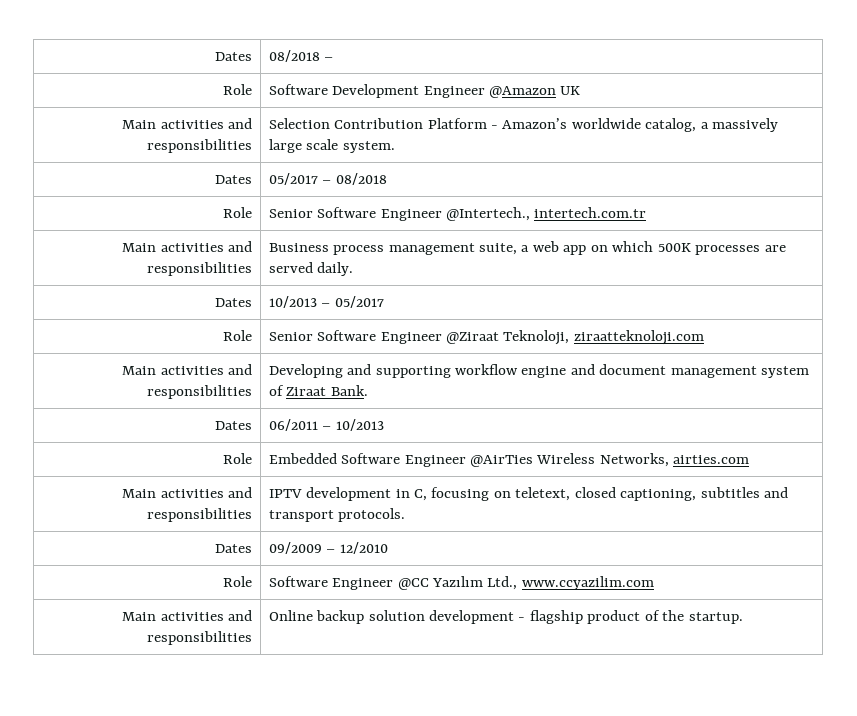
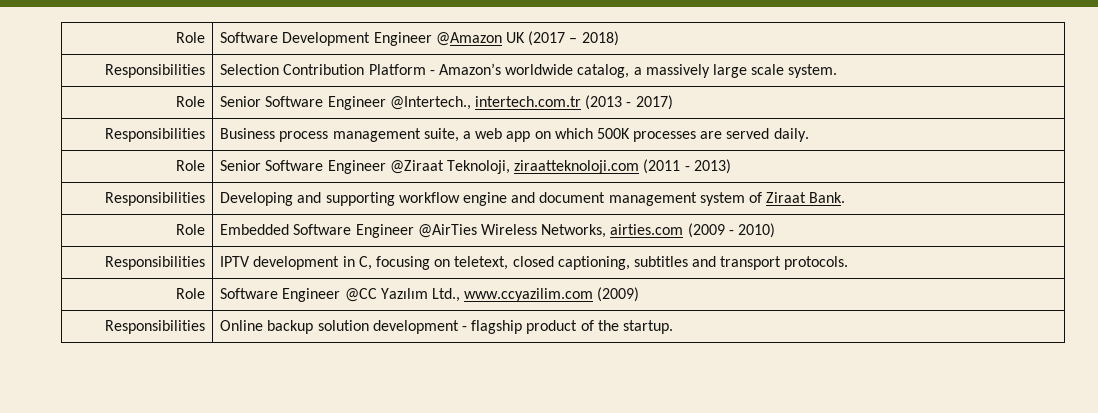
[215,52,253,61] [268,50,334,62] Dates | 08/2018 – // -> (175, 37) none
[122,118,253,129] [147,139,253,153] // Main activities and responsibilities -> [528,31,619,46] [104,64,205,78] (2017 – 2018) // Responsibilities
[215,175,253,184] [268,173,387,185] // Dates | 05/2017 – 08/2018 -> (838, 71) none
[122,241,253,252] [147,262,253,276] // Main activities and responsibilities -> [585,95,673,110] [104,128,205,142] (2013 - 2017) // Responsibilities
[215,298,253,307] [268,296,384,308] // Dates | 10/2013 – 05/2017 -> (809, 135) none
[122,364,253,375] [147,385,253,399] // Main activities and responsibilities -> [643,159,731,174] [104,192,205,206] (2011 - 2013) // Responsibilities
[215,421,253,430] [268,419,384,431] // Dates | 06/2011 – 10/2013 -> (846, 197) none
[122,487,253,498] [147,508,253,522] // Main activities and responsibilities -> [687,223,775,238] [104,256,205,270] (2009 - 2010) // Responsibilities
[215,544,253,553] [268,542,388,554] // Dates | 09/2009 – 12/2010 -> (849, 263) none
[122,610,253,621] [147,631,253,645] // Main activities and responsibilities -> [597,287,640,302] [104,320,205,334] (2009) // Responsibilities

